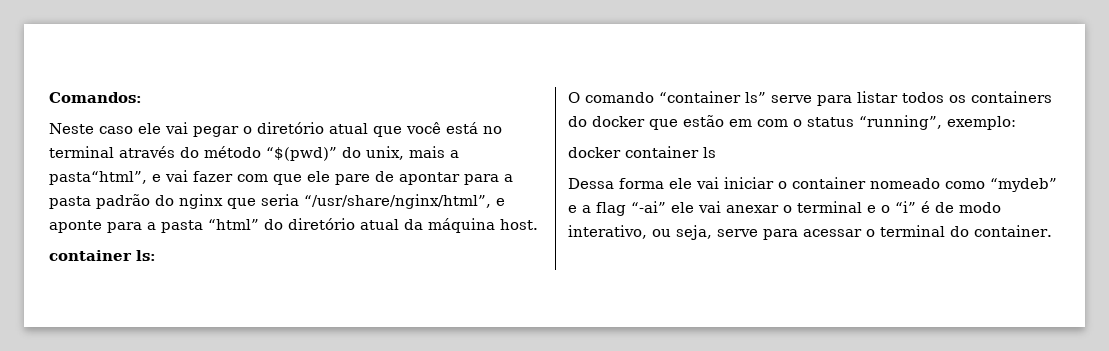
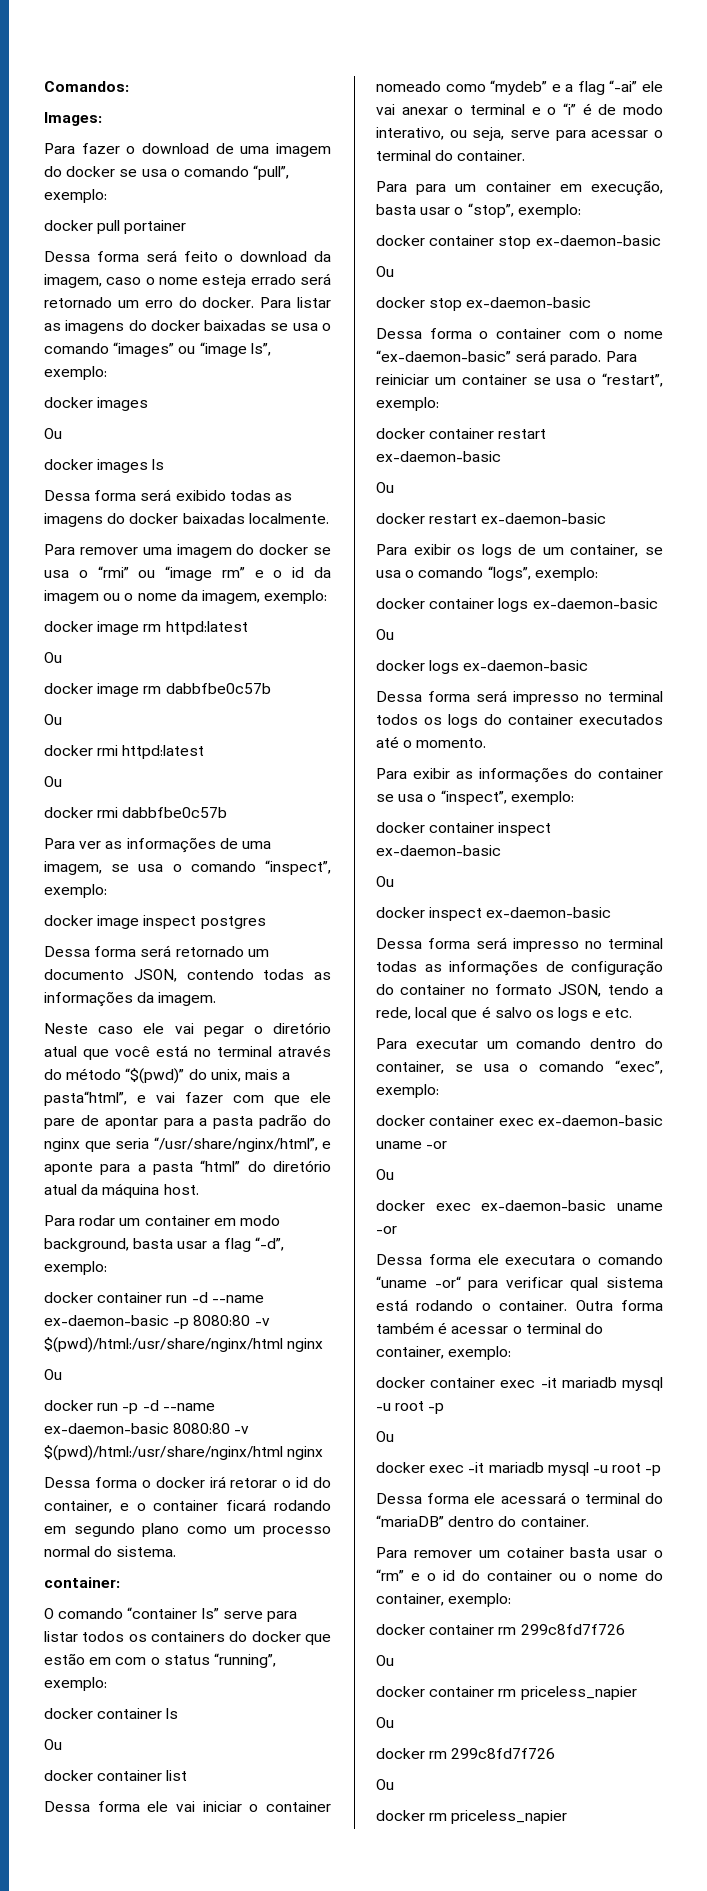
(142, 97) none -> [44,112,102,126] [44,143,331,157] [44,165,290,180] [44,189,107,203] [44,220,187,234] [44,250,331,262] [44,273,331,288] [44,297,331,308] [44,320,331,334] [44,342,271,357] [44,366,107,380] [44,397,149,411] [44,428,62,439] [44,459,165,473] [44,489,292,501] [44,513,329,527] [44,544,331,558] [44,566,331,581] [44,590,328,604] [44,621,248,635] [44,652,62,663] [44,683,271,697] [44,714,62,725] [44,745,205,759] [44,776,62,787] [44,807,228,818] [44,837,271,853] [44,860,331,875] [44,884,107,898] [44,915,266,929] [44,945,269,957] [44,969,331,982] [44,991,217,1007] // Images: // Para fazer o download de uma imagem do docker se usa o comando “pull”, exemplo: // docker pull portainer // Dessa forma será feito o download da imagem, caso o nome esteja errado será retornado um erro do docker. Para listar as imagens do docker baixadas se usa o comando “images” ou “image ls”, exemplo: // docker images // Ou // docker images ls // Dessa forma será exibido todas as imagens do docker baixadas localmente. // Para remover uma imagem do docker se usa o “rmi” ou “image rm” e o id da imagem ou o nome da imagem, exemplo: // docker image rm httpd:latest // Ou // docker image rm dabbfbe0c57b // Ou // docker rmi httpd:latest // Ou // docker rmi dabbfbe0c57b // Para ver as informações de uma imagem, se usa o comando “inspect”, exemplo: // docker image inspect postgres // Dessa forma será retornado um documento JSON, contendo todas as informações da imagem.
[49,250,156,261] container ls: -> [44,1215,280,1226] [44,1237,284,1252] [44,1261,107,1275] [44,1292,264,1303] [44,1315,270,1329] [44,1337,324,1353] [44,1369,62,1380] [44,1400,215,1414] [44,1423,250,1434] [44,1445,324,1461] [44,1476,331,1488] [44,1499,331,1513] [44,1523,331,1537] [44,1546,177,1557] [44,1577,120,1588] Para rodar um container em modo background, basta usar a flag “-d”, exemplo: // docker container run -d --name ex-daemon-basic -p 8080:80 -v $(pwd)/html:/usr/share/nginx/html nginx // Ou // docker run -p -d --name ex-daemon-basic 8080:80 -v $(pwd)/html:/usr/share/nginx/html nginx // Dessa forma o docker irá retorar o id do container, e o container ficará rodando em segundo plano como um processo normal do sistema. // container:
(716, 152) none -> [44,1739,62,1750] [44,1770,188,1781] // Ou // docker container list
(1052, 231) none -> [376,180,663,196] [376,203,581,218] [376,235,661,249] [376,266,394,277] [376,297,592,311] [376,328,663,339] [376,350,637,365] [376,373,663,387] [376,397,439,411] [376,428,547,439] [376,451,501,462] [376,482,394,493] [376,513,607,524] [376,544,663,558] [376,566,598,581] [376,598,658,612] [376,629,394,640] [376,660,589,674] [376,690,663,705] [376,714,663,728] [376,736,487,748] [376,767,663,783] [376,790,574,805] [376,822,552,836] [376,845,501,856] [376,876,394,887] [376,907,612,921] [376,937,663,952] [376,960,663,976] [376,984,663,997] [376,1006,633,1021] [376,1038,663,1049] [376,1060,663,1074] [376,1084,439,1098] [376,1115,663,1126] [376,1141,448,1149] [376,1169,394,1180] [376,1200,663,1211] [376,1226,397,1234] [376,1254,663,1265] [376,1276,663,1291] [376,1299,663,1311] [376,1322,603,1334] [376,1346,512,1360] [376,1377,663,1391] [376,1401,445,1414] [376,1431,394,1442] [376,1462,662,1476] [376,1492,663,1504] [376,1515,589,1527] [376,1547,663,1558] [376,1569,663,1581] [376,1593,512,1607] [376,1624,625,1635] [376,1655,394,1666] [376,1686,637,1700] [376,1717,394,1728] [376,1748,556,1759] [376,1779,394,1790] [376,1810,568,1824] // Para para um container em execução, basta usar o “stop”, exemplo: // docker container stop ex-daemon-basic // Ou // docker stop ex-daemon-basic // Dessa forma o container com o nome “ex-daemon-basic” será parado. Para reiniciar um container se usa o “restart”, exemplo: // docker container restart ex-daemon-basic // Ou // docker restart ex-daemon-basic // Para exibir os logs de um container, se usa o comando “logs”, exemplo: // docker container logs ex-daemon-basic // Ou // docker logs ex-daemon-basic // Dessa forma será impresso no terminal todos os logs do container executados até o momento. // Para exibir as informações do container se usa o “inspect”, exemplo: // docker container inspect ex-daemon-basic // Ou // docker inspect ex-daemon-basic // Dessa forma será impresso no terminal todas as informações de configuração do container no formato JSON, tendo a rede, local que é salvo os logs e etc. // Para executar um comando dentro do container, se usa o comando “exec”, exemplo: // docker container exec ex-daemon-basic uname -or // Ou // docker exec ex-daemon-basic uname -or // Dessa forma ele executara o comando “uname -or“ para verificar qual sistema está rodando o container. Outra forma também é acessar o terminal do container, exemplo: // docker container exec -it mariadb mysql -u root -p // Ou // docker exec -it mariadb mysql -u root -p // Dessa forma ele acessará o terminal do “mariaDB” dentro do container. // Para remover um cotainer basta usar o “rm” e o id do container ou o nome do container, exemplo: // docker container rm 299c8fd7f726 // Ou // docker container rm priceless_napier // Ou // docker rm 299c8fd7f726 // Ou // docker rm priceless_napier

